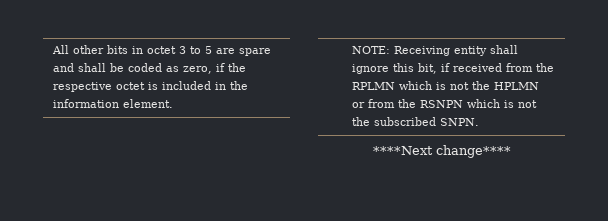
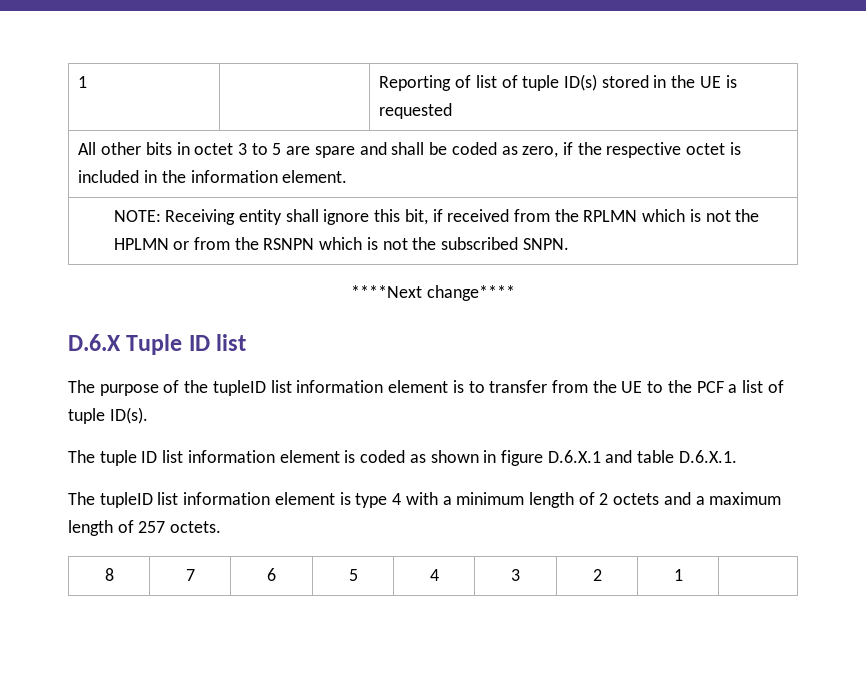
(51, 49) none -> [78,76,88,88] [379,74,737,91] [379,103,453,119] 1 | | Reporting of list of tuple ID(s) stored in the UE is requested //
(511, 151) none -> [68,334,247,355] [68,380,784,396] [68,407,148,424] [68,450,737,466] [68,492,782,508] [68,520,222,536] [104,568,114,581] [185,569,195,581] [267,568,276,581] [348,569,358,581] [429,569,439,581] [511,569,520,581] [592,569,602,581] [673,569,683,581] // D.6.X Tuple ID list // The purpose of the tupleID list information element is to transfer from the UE to the PCF a list of tuple ID(s). // The tuple ID list information element is coded as shown in figure D.6.X.1 and table D.6.X.1. // The tupleID list information element is type 4 with a minimum length of 2 octets and a maximum length of 257 octets. // 8 | 7 | 6 | 5 | 4 | 3 | 2 | 1 |

